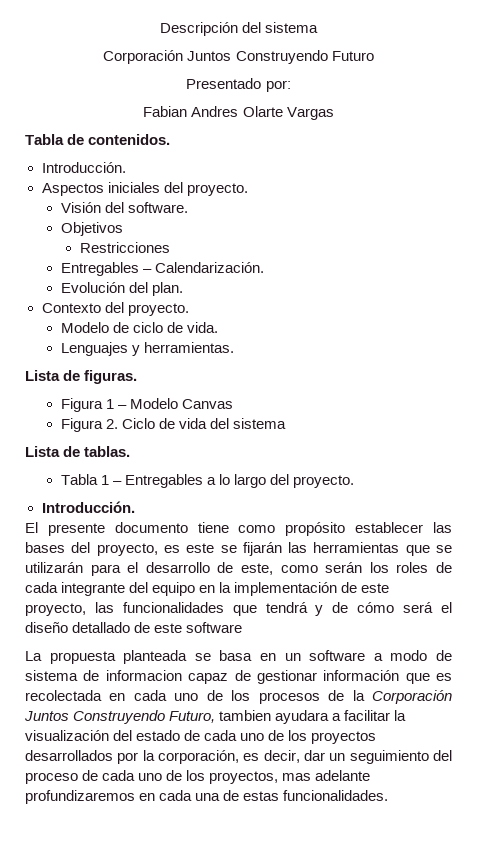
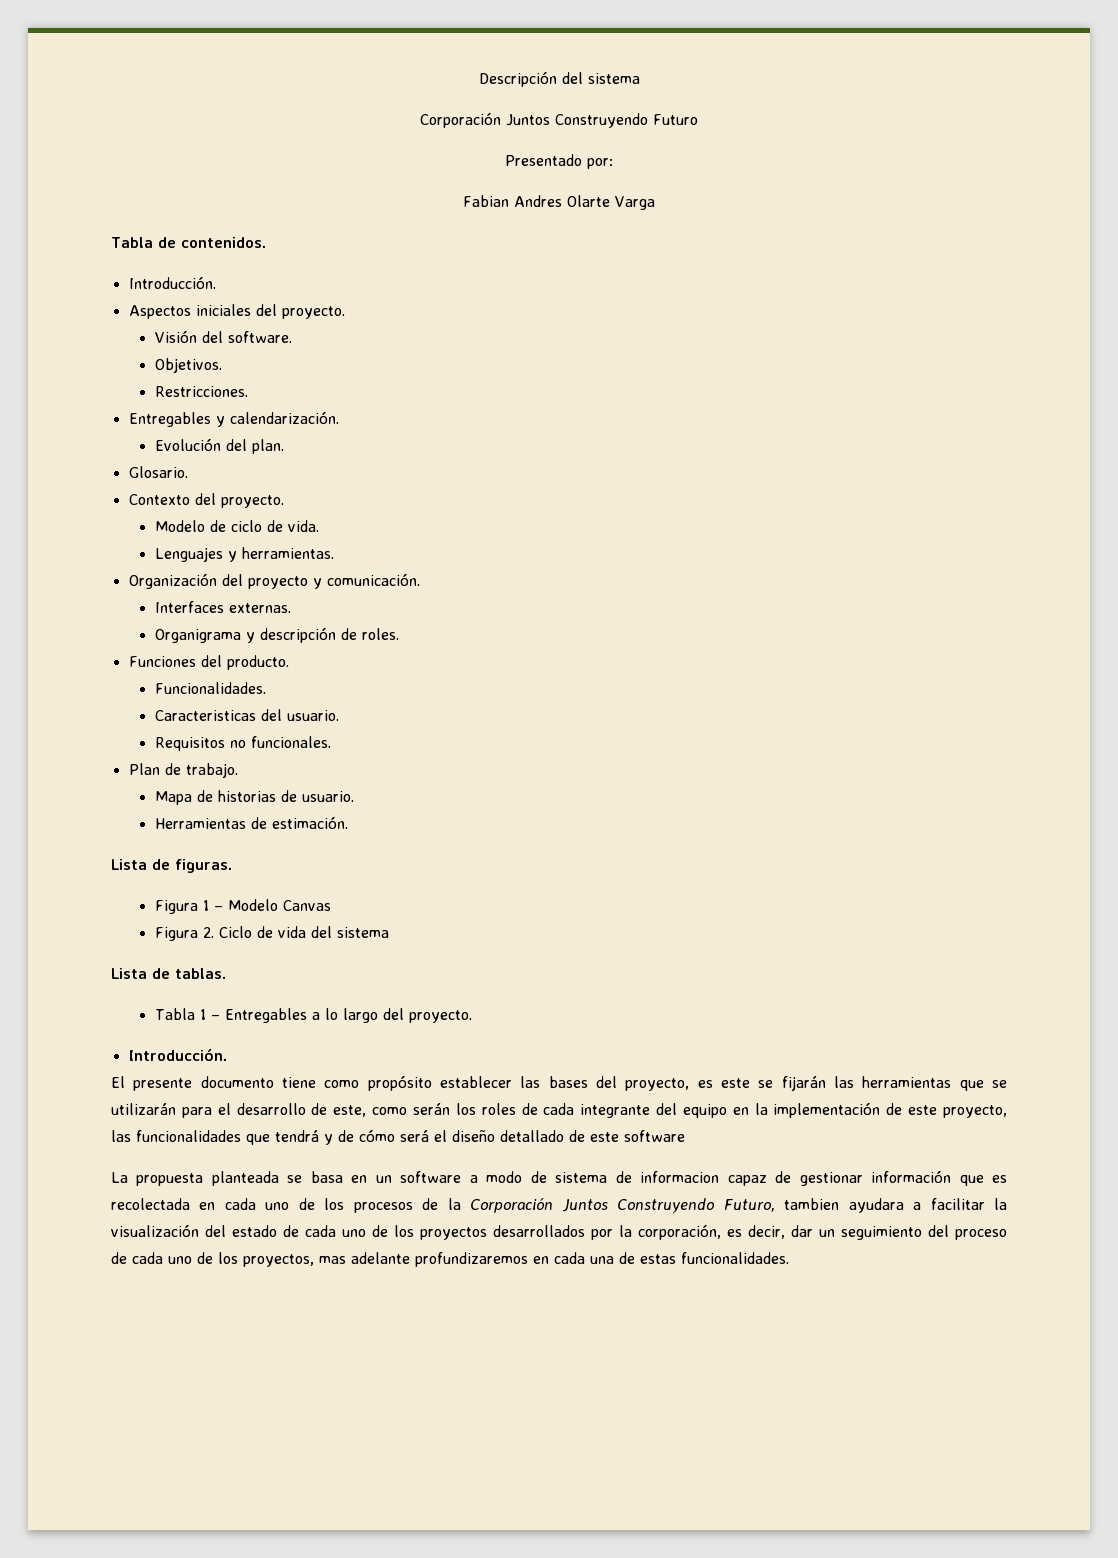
[286,107,334,120] Vargas -> [615,196,655,210] Varga
[60,222,123,236] [79,242,170,253] [60,262,264,276] Objetivos // Restricciones // Entregables – Calendarización. -> [154,358,222,373] [154,386,248,397] [128,411,339,427] Objetivos. // Restricciones. // Entregables y calendarización.
(183, 289) none -> [128,466,188,478] // Glosario.
(234, 347) none -> [128,573,420,589] [154,601,291,613] [154,627,399,643] [128,655,289,670] [154,682,266,694] [154,709,339,721] [154,736,331,751] [128,763,238,778] [154,790,354,805] [154,816,348,829] // Organización del proyecto y comunicación. // Interfaces externas. // Organigrama y descripción de roles. // Funciones del producto. // Funcionalidades. // Caracteristicas del usuario. // Requisitos no funcionales. // Plan de trabajo. // Mapa de historias de usuario. // Herramientas de estimación.

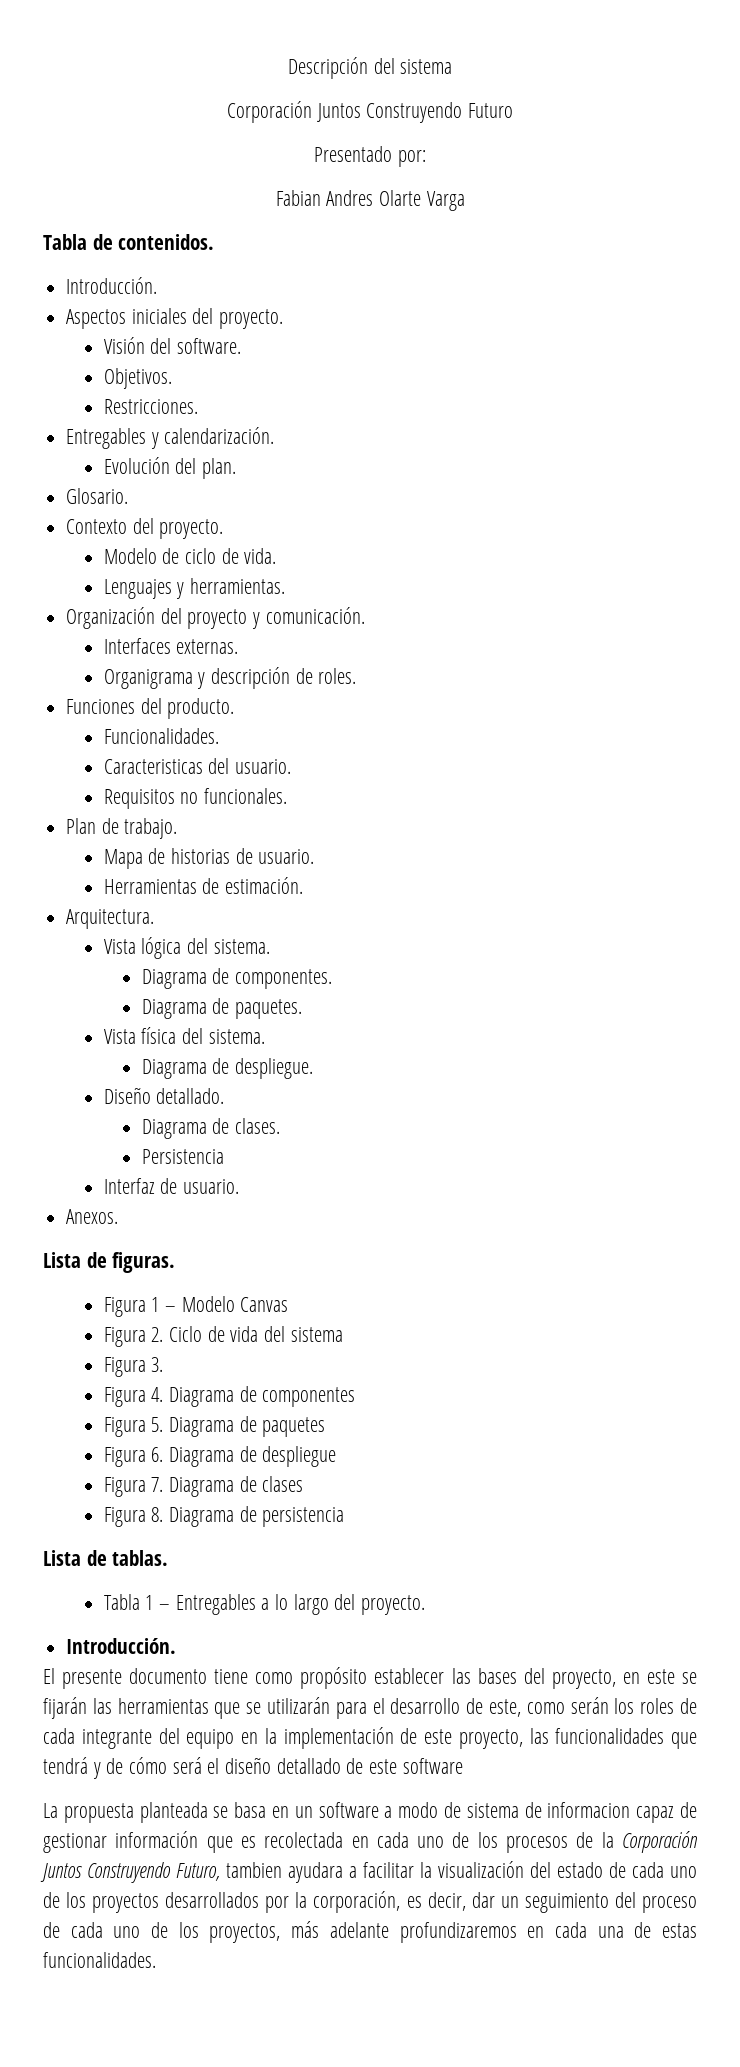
(348, 822) none -> [66,909,155,929] [103,937,270,959] [141,968,332,989] [141,998,302,1019] [103,1027,265,1044] [141,1058,313,1079] [103,1087,225,1104] [141,1118,280,1139] [141,1149,224,1164] [103,1178,240,1194] [66,1209,119,1224] // Arquitectura. // Vista lógica del sistema. // Diagrama de componentes. // Diagrama de paquetes. // Vista física del sistema. // Diagrama de despliegue. // Diseño detallado. // Diagrama de clases. // Persistencia // Interfaz de usuario. // Anexos.
(389, 932) none -> [103,1357,164,1377] [103,1386,356,1407] [103,1416,326,1437] [103,1446,337,1467] [103,1476,304,1497] [103,1506,345,1527] // Figura 3. // Figura 4. Diagrama de componentes // Figura 5. Diagrama de paquetes // Figura 6. Diagrama de despliegue // Figura 7. Diagrama de clases // Figura 8. Diagrama de persistencia
[697,1080,713,1088] es -> [622,1672,640,1684] en
[319,1256,346,1264] mas -> [291,1921,320,1938] más

